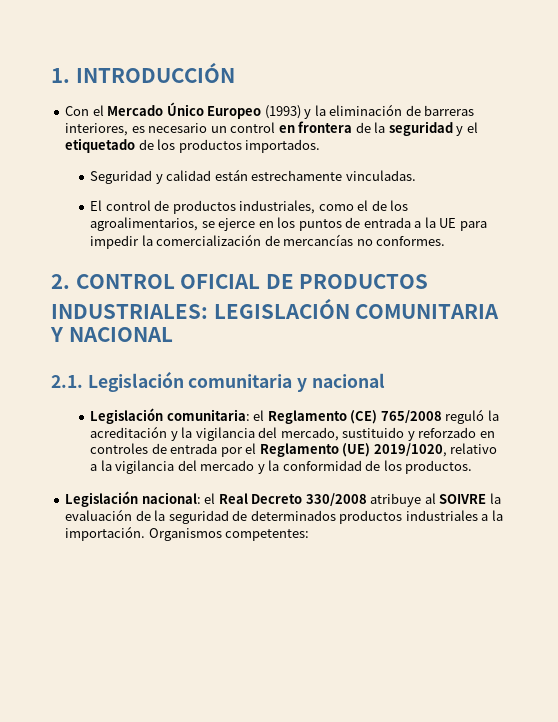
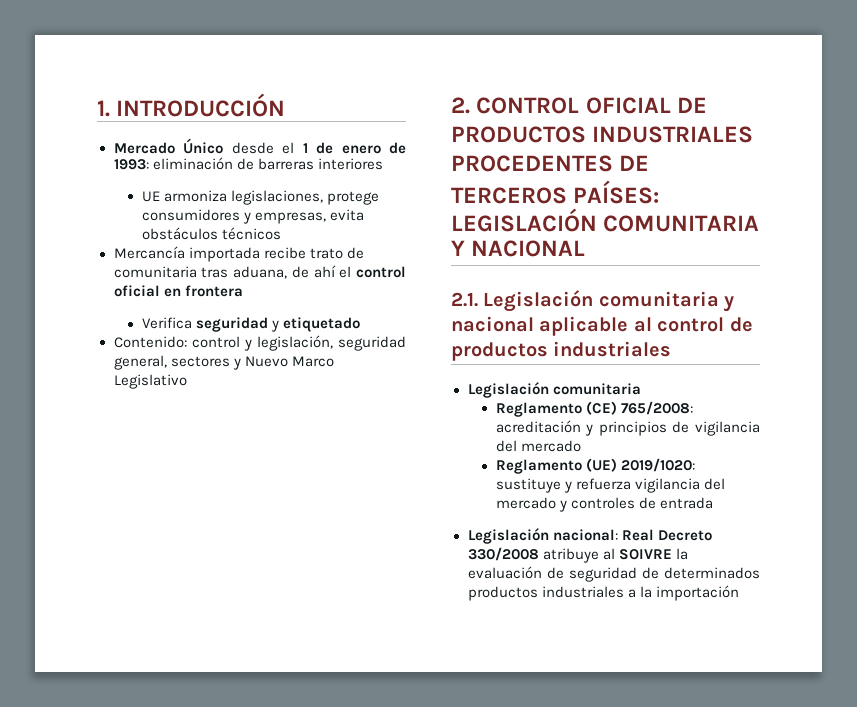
[65,102,475,119] [65,122,276,136] Con el Mercado Único Europeo (1993) y la eliminación de barreras interiores, es necesario un control -> [113,138,406,154] [113,157,383,170] [141,190,380,205] [141,209,365,224] [141,227,282,240] [113,246,364,262] [113,265,406,279] [113,285,160,297] Mercado Único desde el 1 de enero de 1993: eliminación de barreras interiores // UE armoniza legislaciones, protege consumidores y empresas, evita obstáculos técnicos // Mercancía importada recibe trato de comunitaria tras aduana, de ahí el control oficial
[355,122,386,133] de la -> [141,317,192,329] // Verifica
[466,122,478,133] el -> (280, 326) none
[138,139,321,153] [90,169,416,184] [90,200,409,214] [90,217,487,231] [90,234,446,249] de los productos importados. // Seguridad y calidad están estrechamente vinculadas. // El control de productos industriales, como el de los agroalimentarios, se ejerce en los puntos de entrada a la UE para impedir la comercialización de mercancías no conformes. -> [113,335,406,351] [113,355,334,370] [113,374,187,389] // Contenido: control y legislación, seguridad general, sectores y Nuevo Marco Legislativo
[51,304,208,319] INDUSTRIALES: -> [592,126,754,143] [451,155,650,172] [451,180,660,204] INDUSTRIALES PROCEDENTES DE TERCEROS PAÍSES:
[90,408,499,424] [90,426,495,441] [90,443,498,457] [90,460,473,474] // Legislación comunitaria: el Reglamento (CE) 765/2008 reguló la acreditación y la vigilancia del mercado, sustituido y reforzado en controles de entrada por el Reglamento (UE) 2019/1020, relativo a la vigilancia del mercado y la conformidad de los productos. -> [539,316,753,336] [451,341,672,361] [467,382,641,398] [495,401,694,417] [495,420,760,436] [495,440,582,452] [495,458,696,474] [495,478,726,493] [495,497,714,512] aplicable al control de productos industriales // Legislación comunitaria // Reglamento (CE) 765/2008: acreditación y principios de vigilancia del mercado // Reglamento (UE) 2019/1020: sustituye y refuerza vigilancia del mercado y controles de entrada
[204,493,216,504] el -> (618, 535) none
[154,510,166,521] la -> (564, 573) none
[65,526,310,541] importación. Organismos competentes: -> [655,585,739,601] importación

